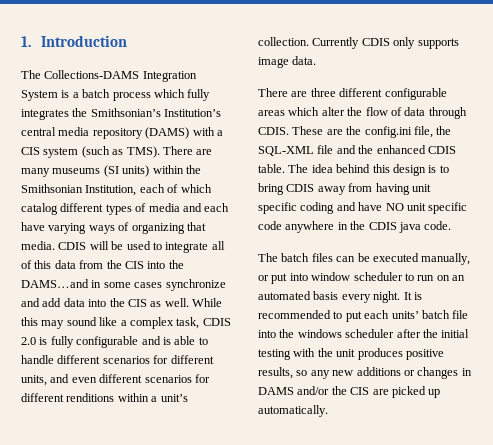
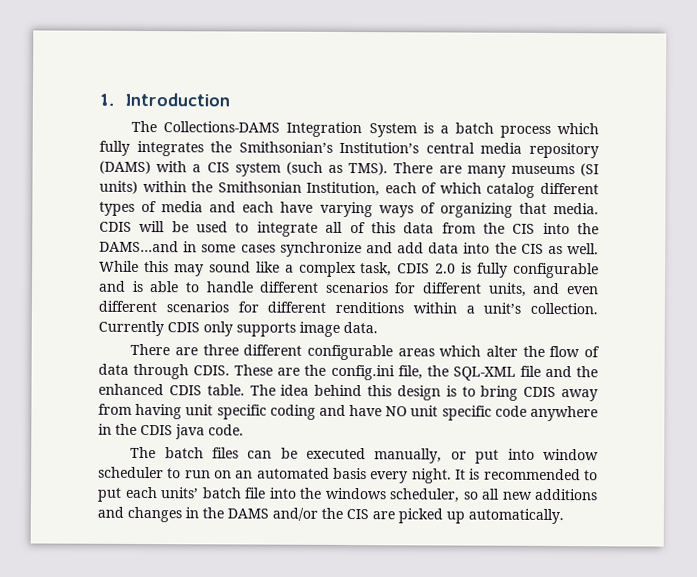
[345,329,470,338] [258,348,444,360] [258,367,330,379] scheduler after the initial testing with the unit produces positive results, so any -> [389,488,500,503] scheduler, so all
[403,370,415,376] or -> [97,506,124,518] and
(472, 372) none -> [202,507,224,519] the

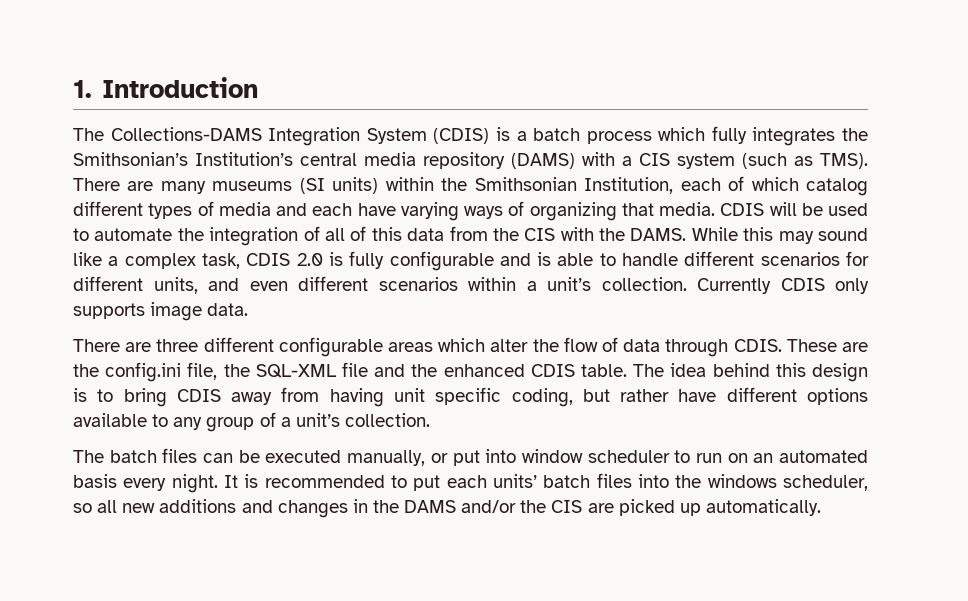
(417, 130) none -> [433,128,490,144] (CDIS)
[256,221,318,237] integrate -> [94,226,320,246] automate the integration of
[542,222,599,235] [99,240,600,258] into the DAMS…and in some cases synchronize and add data into the CIS as well. -> [560,227,687,241] with the DAMS.
[237,301,404,314] for different renditions -> (458, 284) none
[269,404,598,422] [98,423,244,440] coding and have NO unit specific code anywhere in the CDIS java code. -> [511,387,869,407] [73,412,430,432] coding, but rather have different options available to any group of a unit’s collection.
[244,487,266,499] file -> [596,473,632,488] files

